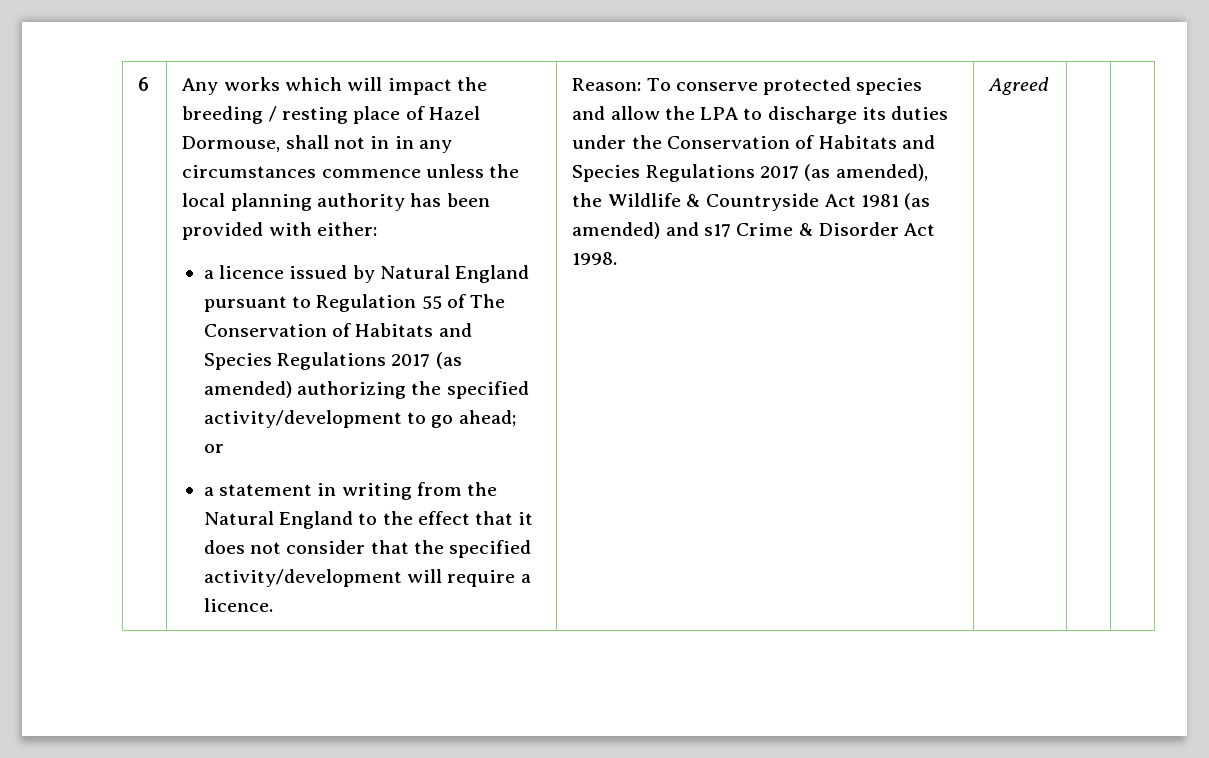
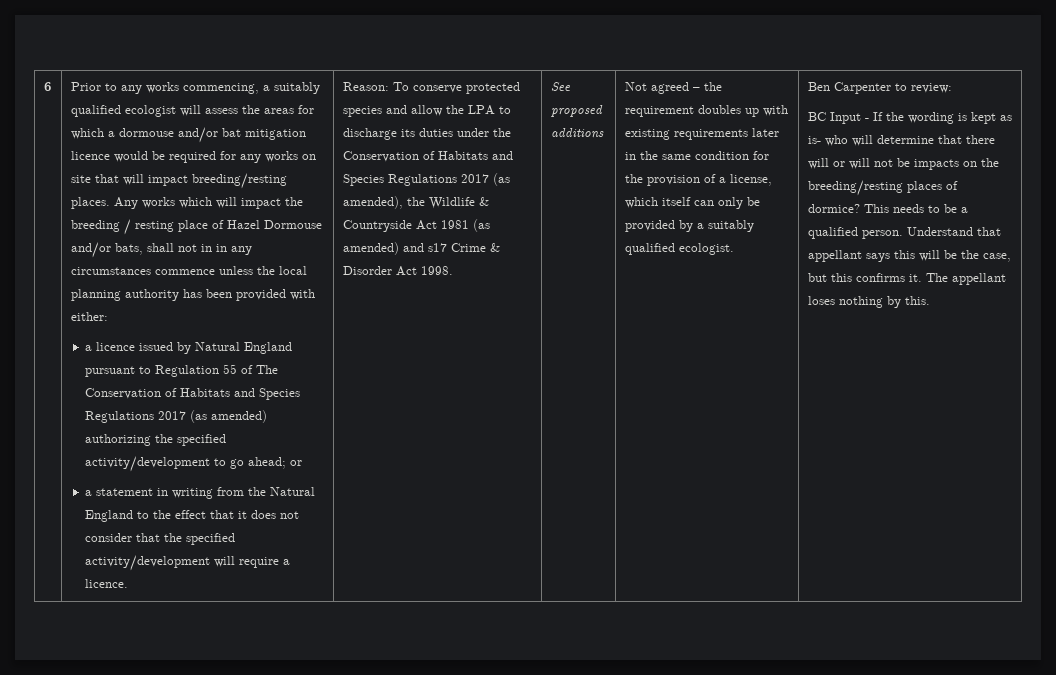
(150, 84) none -> [70,82,320,94] [70,105,314,117] [70,127,306,143] [70,151,316,163] [70,173,287,189] [70,197,110,209] Prior to any works commencing, a suitably qualified ecologist will assess the areas for which a dormouse and/or bat mitigation licence would be required for any works on site that will impact breeding/resting places.
[182,136,281,152] Dormouse, -> [263,220,322,229] [70,242,143,258] Dormouse and/or bats,
[988,77,1050,95] Agreed | | -> [550,82,571,91] [550,105,603,117] [550,128,604,138] [624,82,722,94] [624,105,788,117] [624,128,779,140] [624,151,769,160] [624,174,772,186] [624,197,760,209] [624,220,754,232] [624,243,734,255] [807,82,952,94] [807,112,1012,124] [807,135,995,146] [807,158,999,170] [807,180,958,196] [807,204,968,213] [807,227,1001,239] [807,250,1011,262] [807,273,1006,285] [807,296,930,308] See proposed additions | Not agreed – the requirement doubles up with existing requirements later in the same condition for the provision of a license, which itself can only be provided by a suitably qualified ecologist. | Ben Carpenter to review: // BC Input - If the wording is kept as is- who will determine that there will or will not be impacts on the breeding/resting places of dormice? This needs to be a qualified person. Understand that appellant says this will be the case, but this confirms it. The appellant loses nothing by this.

